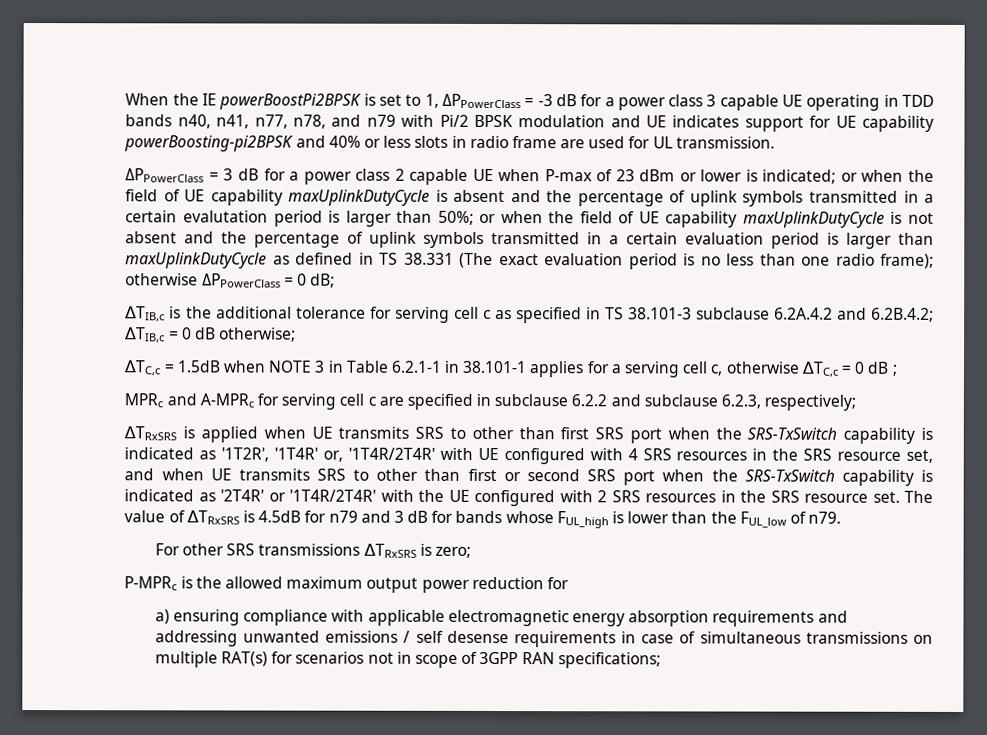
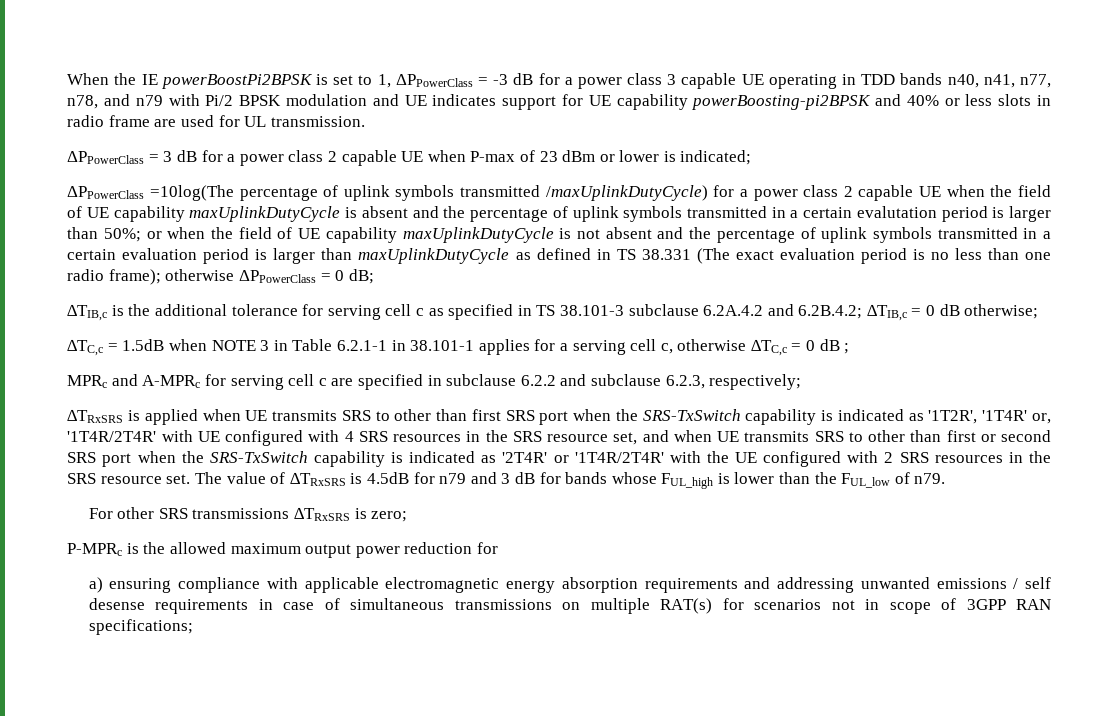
[840,172,858,182] or -> [67,185,942,201] // ΔPPowerClass =10log(The percentage of uplink symbols transmitted /maxUplinkDutyCycle) for a power class 2 capable UE

